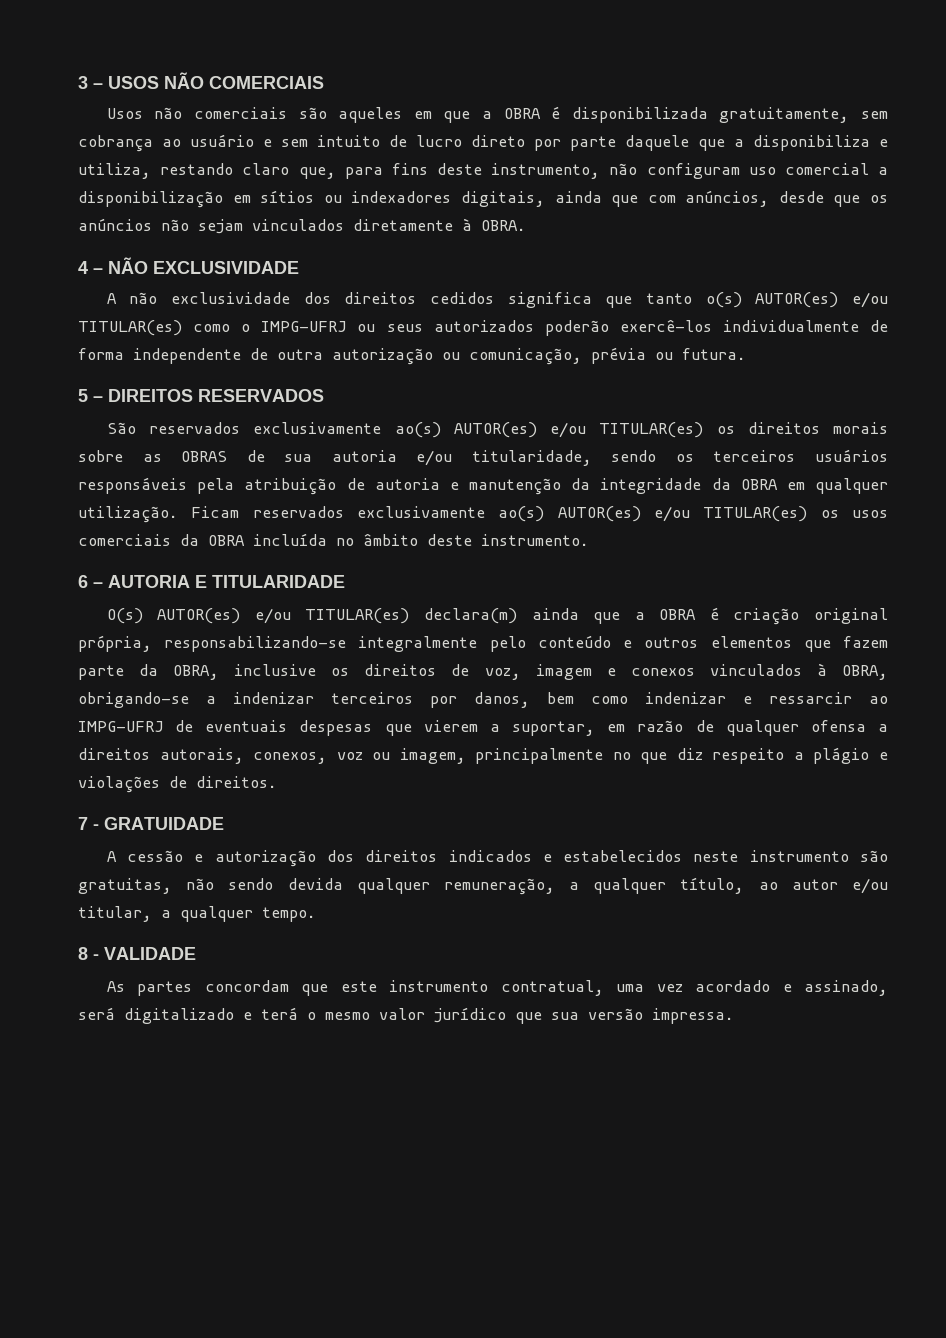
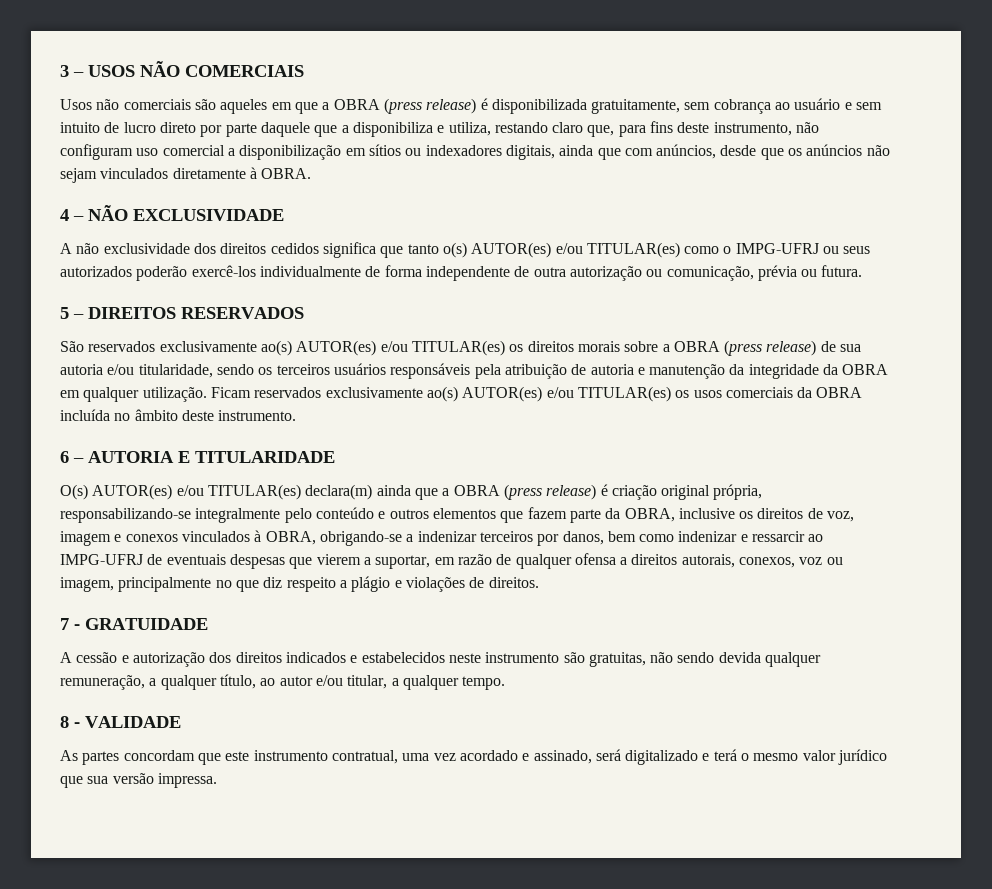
(541, 113) none -> [383,98,477,114] (press release)
[142,451,228,462] as OBRAS -> [662,340,817,356] a OBRA (press release)
(697, 614) none -> [503,484,597,500] (press release)

